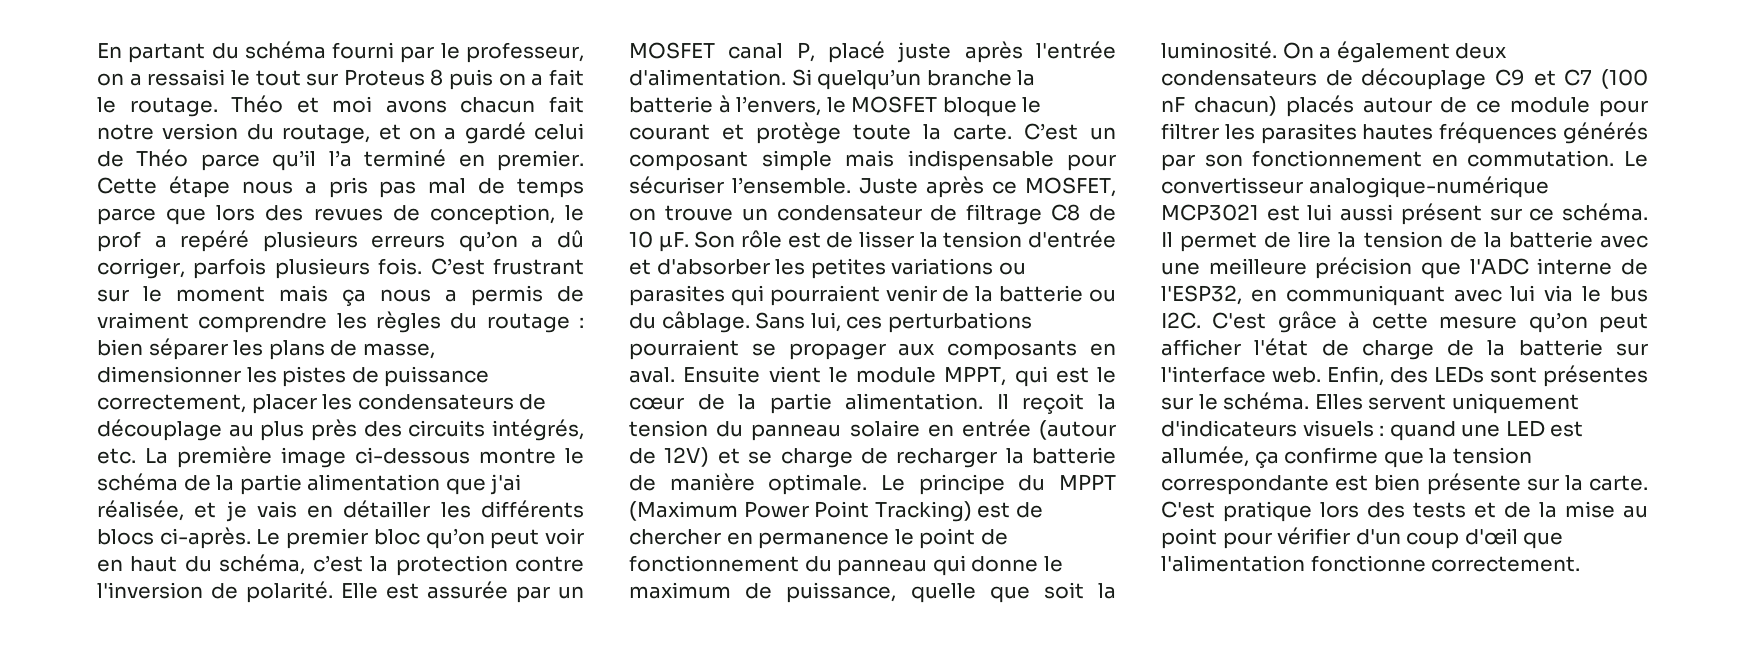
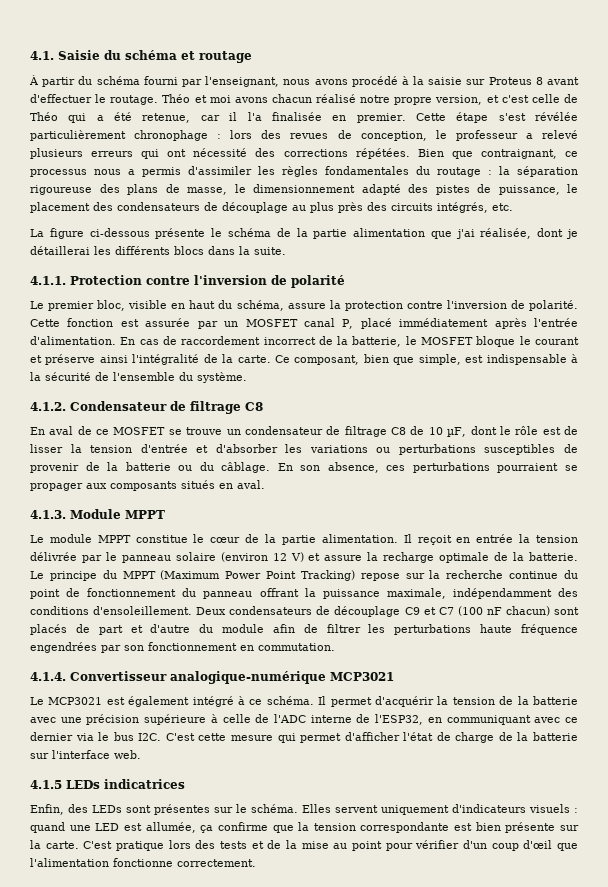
[97,41,584,63] [97,69,584,90] En partant du schéma fourni par le professeur, on a ressaisi le tout sur Proteus 8 puis on a fait -> [30,50,252,63] [29,75,579,87] [30,94,92,103] 4.1. Saisie du schéma et routage // À partir du schéma fourni par l'enseignant, nous avons procédé à la saisie sur Proteus 8 avant d'effectuer
[549,96,584,113] [97,122,584,144] [97,149,584,171] [97,176,584,198] [97,208,207,225] fait notre version du routage, et on a gardé celui de Théo parce qu’il l’a terminé en premier. Cette étape nous a pris pas mal de temps parce que -> [316,94,578,105] [30,112,578,123] [30,130,222,141] réalisé notre propre version, et c'est celle de Théo qui a été retenue, car il l'a finalisée en premier. Cette étape s'est révélée particulièrement chronophage :
[97,230,584,252] [97,258,585,279] [97,285,584,306] [97,312,328,333] prof a repéré plusieurs erreurs qu’on a dû corriger, parfois plusieurs fois. C’est frustrant sur le moment mais ça nous a permis de vraiment comprendre -> [455,130,578,141] [30,148,578,159] [30,166,252,177] professeur a relevé plusieurs erreurs qui ont nécessité des corrections répétées. Bien que contraignant, ce processus nous a permis d'assimiler
(441, 322) none -> [325,166,409,175] fondamentales
[97,338,435,360] [97,366,490,387] [97,394,353,414] bien séparer les plans de masse, dimensionner les pistes de puissance correctement, placer les -> [499,166,578,177] [30,184,578,195] [30,202,113,213] la séparation rigoureuse des plans de masse, le dimensionnement adapté des pistes de puissance, le placement des
[145,446,556,468] La première image ci-dessous montre -> [30,228,206,239] // La figure ci-dessous présente
[194,500,584,522] [97,527,584,549] et je vais en détailler les différents blocs ci-après. Le premier bloc qu’on peut voir -> [537,228,578,239] [30,246,286,255] [30,275,345,288] [30,300,168,311] dont je détaillerai les différents blocs dans la suite. // 4.1.1. Protection contre l'inversion de polarité // Le premier bloc, visible
[312,555,363,572] c’est -> [287,303,326,309] assure
[341,583,378,599] Elle -> [30,318,114,327] Cette fonction
[897,42,952,63] juste -> [399,318,489,327] immédiatement
[791,69,1036,90] [629,95,822,116] Si quelqu’un branche la batterie à l’envers, -> [120,336,402,347] En cas de raccordement incorrect de la batterie,
[756,122,1116,144] [629,150,1116,171] [629,176,1116,198] [629,208,656,221] protège toute la carte. C’est un composant simple mais indispensable pour sécuriser l’ensemble. Juste après ce MOSFET, on -> [45,354,579,365] [30,372,247,383] [30,401,263,414] [30,426,182,435] préserve ainsi l'intégralité de la carte. Ce composant, bien que simple, est indispensable à la sécurité de l'ensemble du système. // 4.1.2. Condensateur de filtrage C8 // En aval de ce MOSFET se
[658,231,736,252] µF. Son -> [447,426,511,437] µF, dont le
[810,258,886,279] petites -> (303, 448) none
[629,285,937,306] parasites qui pourraient venir -> [398,444,578,455] [30,463,79,473] perturbations susceptibles de provenir
[755,312,841,332] Sans lui, -> [277,462,379,473] En son absence,
(1078, 350) none -> [181,480,215,489] situés
[683,366,1089,387] Ensuite vient le module MPPT, qui est -> [30,509,165,519] [30,534,188,543] // 4.1.3. Module MPPT // Le module MPPT constitue
[1098,394,1116,410] [629,419,1116,441] [629,447,1116,468] [629,473,868,495] la tension du panneau solaire en entrée (autour de 12V) et se charge de recharger la batterie de manière optimale. -> [456,534,579,543] [30,552,578,563] en entrée la tension délivrée par le panneau solaire (environ 12 V) et assure la recharge optimale de la batterie.
[977,502,1043,518] [629,529,914,549] est de chercher en permanence le -> [360,570,578,581] repose sur la recherche continue du
[932,555,1063,576] [629,582,1116,603] [1161,41,1508,63] qui donne le maximum de puissance, quelle que soit la luminosité. On a également deux -> [259,588,579,599] [30,606,227,615] offrant la puissance maximale, indépendamment des conditions d'ensoleillement. Deux
[1285,95,1648,117] [1161,122,1648,144] placés autour de ce module pour filtrer les parasites hautes fréquences générés -> [553,607,579,615] [30,624,579,635] [30,642,97,653] sont placés de part et d'autre du module afin de filtrer les perturbations haute fréquence engendrées
[1624,151,1648,167] [1161,177,1303,194] Le convertisseur -> [30,671,167,681] // 4.1.4. Convertisseur
[1266,203,1522,225] est lui aussi présent sur -> [30,696,246,707] // Le MCP3021 est également intégré à
[1264,231,1332,248] de lire -> [375,696,434,707] d'acquérir
[1208,257,1461,279] meilleure précision que -> [86,714,270,725] précision supérieure à celle de
[1510,285,1536,302] lui -> [565,717,578,723] [30,732,73,741] ce dernier
[1277,311,1648,333] [1161,339,1241,356] grâce à cette mesure qu’on peut afficher -> [198,732,400,743] cette mesure qui permet d'afficher
(1321, 375) none -> [30,779,185,789] // 4.1.5 LEDs indicatrices //

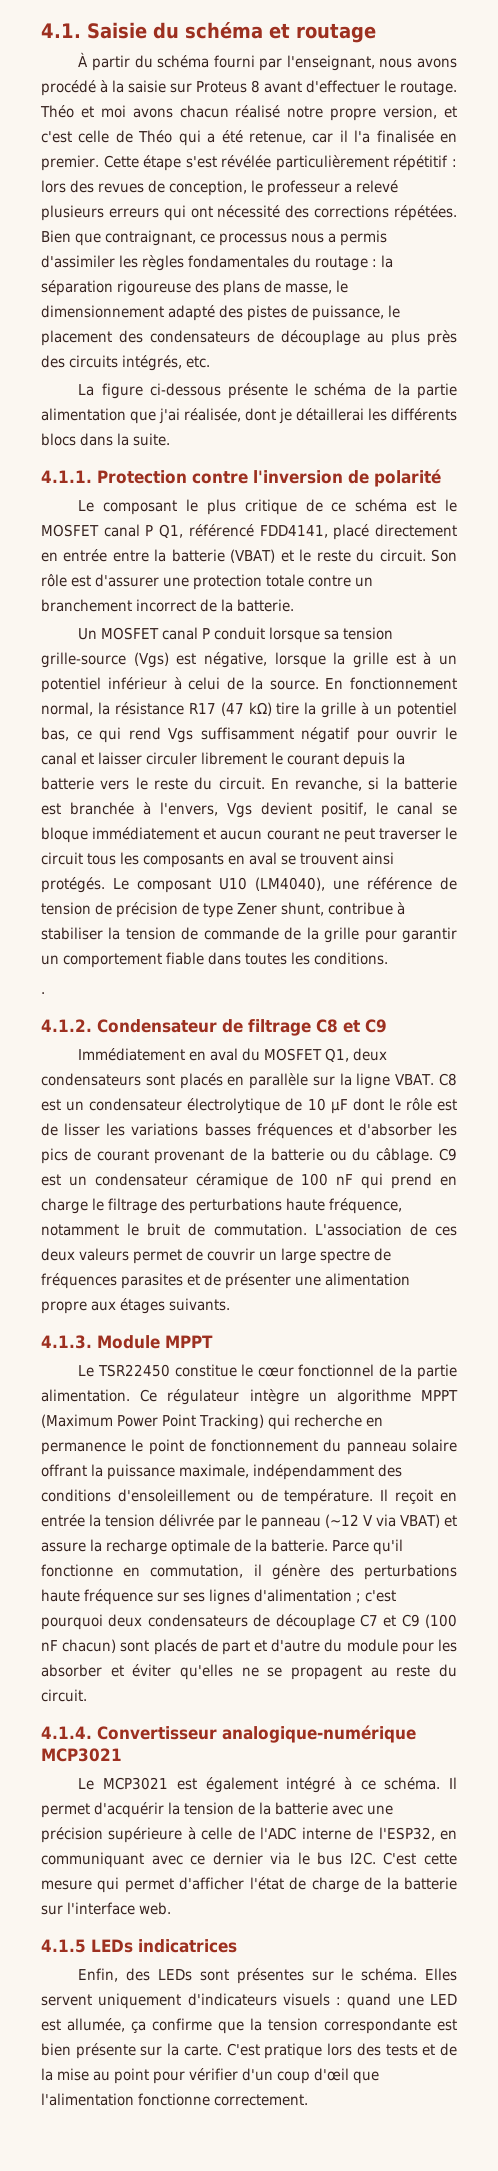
[134,130,209,141] chronophage -> [393,155,449,171] répétitif
[48,300,578,311] [30,318,578,329] [30,336,580,347] [30,354,579,365] [30,372,247,383] premier bloc, visible en haut du schéma, assure la protection contre l'inversion de polarité. Cette fonction est assurée par un MOSFET canal P, placé immédiatement après l'entrée d'alimentation. En cas de raccordement incorrect de la batterie, le MOSFET bloque le courant et préserve ainsi l'intégralité de la carte. Ce composant, bien que simple, est indispensable à la sécurité de l'ensemble du système. -> [103,499,457,515] [41,524,457,540] [41,549,458,563] [41,574,373,590] [41,599,294,612] [78,627,394,643] [41,652,458,668] [41,677,457,693] [41,702,458,718] [41,727,457,743] [41,752,405,768] [41,777,458,791] [41,802,457,818] [41,827,457,843] [41,852,394,868] [41,877,457,893] [41,902,405,918] [41,927,458,943] [41,952,388,968] [41,992,45,994] composant le plus critique de ce schéma est le MOSFET canal P Q1, référencé FDD4141, placé directement en entrée entre la batterie (VBAT) et le reste du circuit. Son rôle est d'assurer une protection totale contre un branchement incorrect de la batterie. // Un MOSFET canal P conduit lorsque sa tension grille-source (Vgs) est négative, lorsque la grille est à un potentiel inférieur à celui de la source. En fonctionnement normal, la résistance R17 (47 kΩ) tire la grille à un potentiel bas, ce qui rend Vgs suffisamment négatif pour ouvrir le canal et laisser circuler librement le courant depuis la batterie vers le reste du circuit. En revanche, si la batterie est branchée à l'envers, Vgs devient positif, le canal se bloque immédiatement et aucun courant ne peut traverser le circuit tous les composants en aval se trouvent ainsi protégés. Le composant U10 (LM4040), une référence de tension de précision de type Zener shunt, contribue à stabiliser la tension de commande de la grille pour garantir un comportement fiable dans toutes les conditions. // .
[30,426,407,437] // En aval de ce MOSFET se trouve un condensateur de filtrage C8 -> [343,1019,387,1033] [78,1048,388,1062] [41,1073,457,1089] [41,1098,281,1114] et C9 // Immédiatement en aval du MOSFET Q1, deux condensateurs sont placés en parallèle sur la ligne VBAT. C8 est un condensateur électrolytique
[447,427,467,437] µF, -> [330,1099,348,1114] µF
[70,444,578,455] [30,463,79,473] la tension d'entrée et d'absorber les variations ou perturbations susceptibles de provenir -> [106,1123,457,1139] [41,1148,225,1164] les variations basses fréquences et d'absorber les pics de courant provenant
[277,462,579,473] [30,480,265,491] En son absence, ces perturbations pourraient se propager aux composants situés en aval. -> [439,1148,458,1161] [41,1173,457,1189] [41,1198,402,1214] [41,1223,458,1236] [41,1248,391,1264] [41,1273,410,1289] [41,1298,230,1314] C9 est un condensateur céramique de 100 nF qui prend en charge le filtrage des perturbations haute fréquence, notamment le bruit de commutation. L'association de ces deux valeurs permet de couvrir un large spectre de fréquences parasites et de présenter une alimentation propre aux étages suivants.
[49,534,131,543] module MPPT -> [98,1364,171,1377] TSR22450
(241, 540) none -> [298,1364,375,1377] fonctionnel
(398, 538) none -> [140,1389,459,1405] [41,1414,383,1430] [41,1439,457,1455] [41,1464,402,1480] [41,1489,374,1505] Ce régulateur intègre un algorithme MPPT (Maximum Power Point Tracking) qui recherche en permanence le point de fonctionnement du panneau solaire offrant la puissance maximale, indépendamment des conditions d'ensoleillement ou de température.
[175,552,304,562] solaire (environ 12 V) -> [325,1514,441,1528] (~12 V via VBAT)
[30,570,578,581] [30,588,579,599] [30,606,454,617] Le principe du MPPT (Maximum Power Point Tracking) repose sur la recherche continue du point de fonctionnement du panneau offrant la puissance maximale, indépendamment des conditions d'ensoleillement. Deux condensateurs de découplage C9 et C7 -> [332,1539,403,1555] [41,1564,457,1580] [41,1589,396,1605] [41,1614,420,1630] Parce qu'il fonctionne en commutation, il génère des perturbations haute fréquence sur ses lignes d'alimentation ; c'est pourquoi deux condensateurs de découplage C7 et C9
[272,624,579,635] [30,642,335,653] afin de filtrer les perturbations haute fréquence engendrées par son fonctionnement en commutation. -> [401,1639,458,1655] [41,1664,458,1680] [41,1689,87,1702] pour les absorber et éviter qu'elles ne se propagent au reste du circuit.

